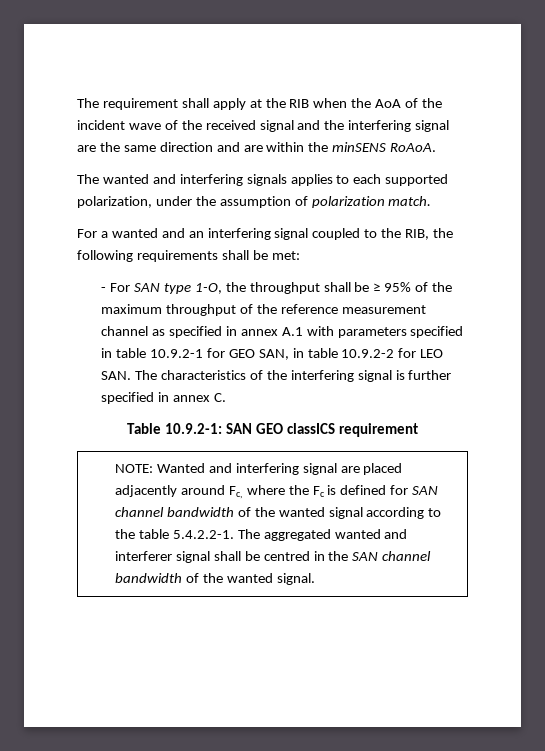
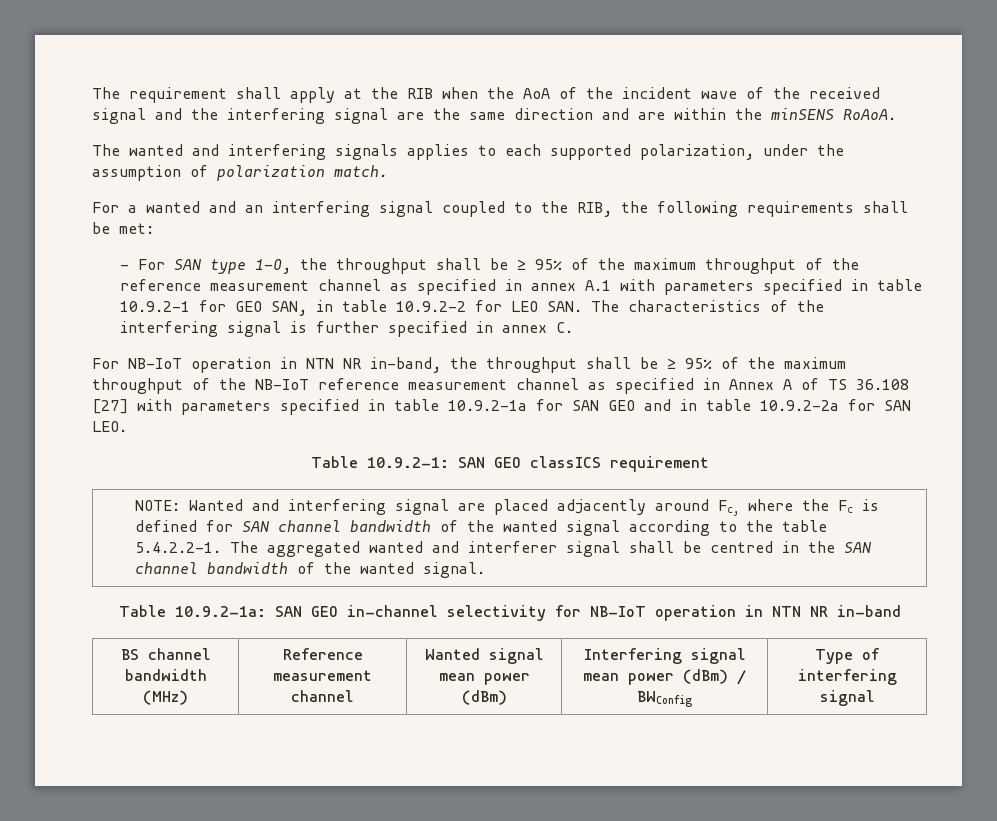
(226, 397) none -> [92,357,846,373] [92,378,909,394] [92,399,911,415] [92,421,127,432] // For NB-IoT operation in NTN NR in-band, the throughput shall be ≥ 95% of the maximum throughput of the NB-IoT reference measurement channel as specified in Annex A of TS 36.108 [27] with parameters specified in table 10.9.2-1a for SAN GEO and in table 10.9.2-2a for SAN LEO.
(315, 579) none -> [118,605,901,621] [120,648,211,660] [124,669,207,681] [143,690,188,705] [282,648,363,660] [273,670,372,681] [291,690,354,702] [424,648,544,664] [438,673,530,685] [461,690,507,705] [583,648,746,664] [583,669,746,685] [637,691,692,707] [815,648,880,664] [797,669,897,685] [819,690,875,706] // Table 10.9.2-1a: SAN GEO in-channel selectivity for NB-IoT operation in NTN NR in-band // BS channel bandwidth (MHz) | Reference measurement channel | Wanted signal mean power (dBm) | Interfering signal mean power (dBm) / BWConfig | Type of interfering signal

